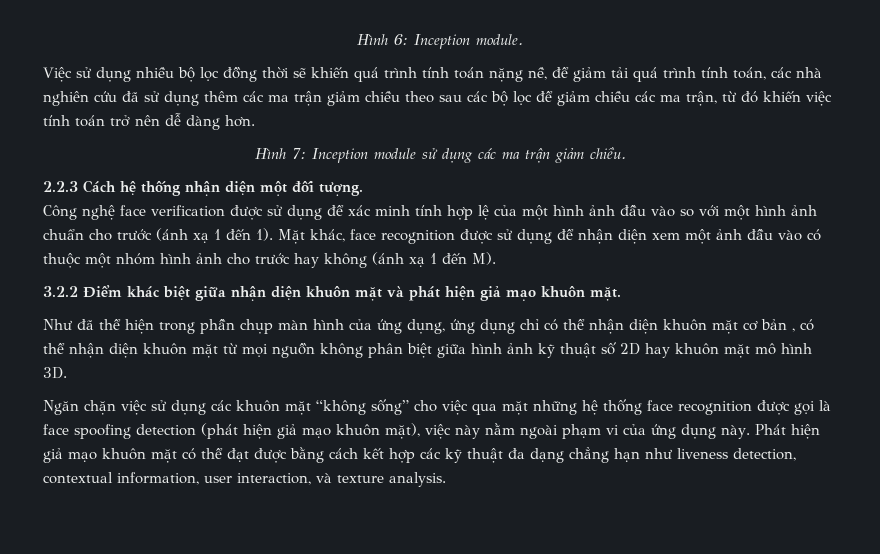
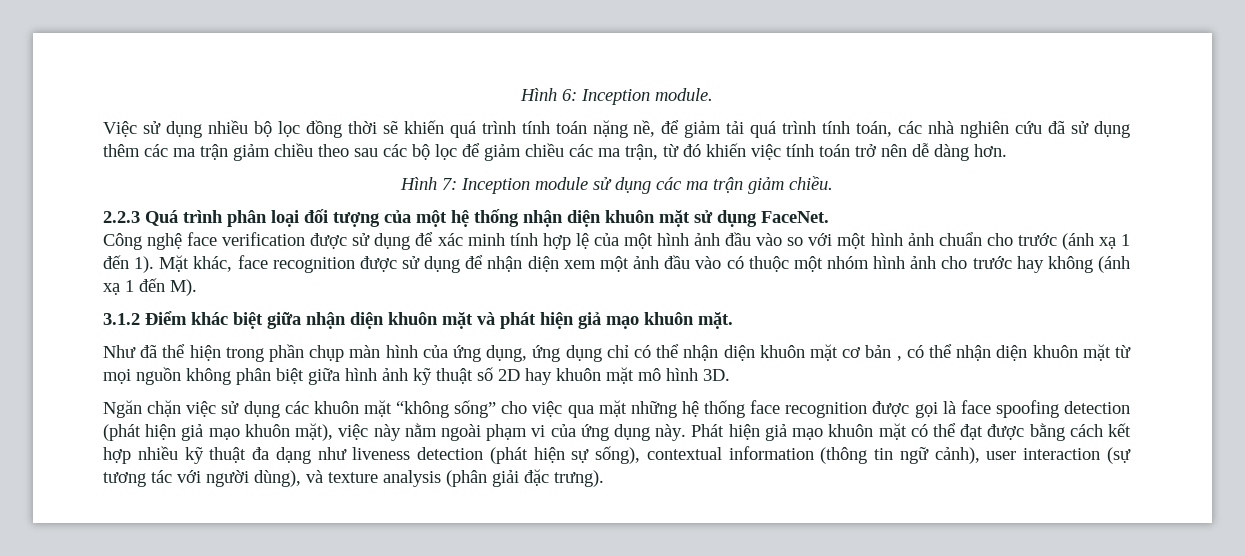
[83,180,363,196] Cách hệ thống nhận diện một đối tượng. -> [145,209,829,227] Quá trình phân loại đối tượng của một hệ thống nhận diện khuôn mặt sử dụng FaceNet.
[43,286,78,297] 3.2.2 -> [103,313,140,325] 3.1.2
[420,448,441,459] các -> [137,446,178,460] nhiều
[569,447,796,463] [43,472,446,487] chẳng hạn như liveness detection, contextual information, user interaction, và texture analysis. -> [317,446,1132,464] [103,469,604,487] như liveness detection (phát hiện sự sống), contextual information (thông tin ngữ cảnh), user interaction (sự tương tác với người dùng), và texture analysis (phân giải đặc trưng).

